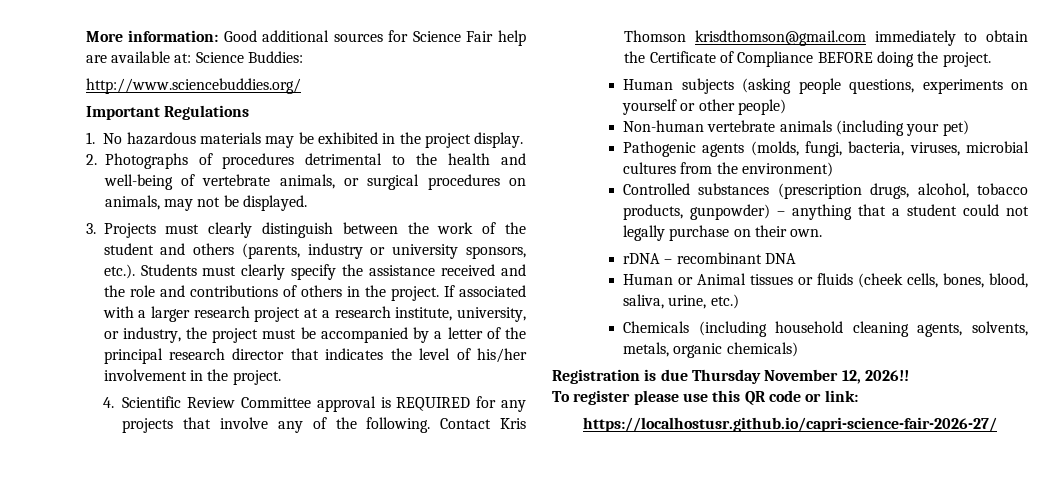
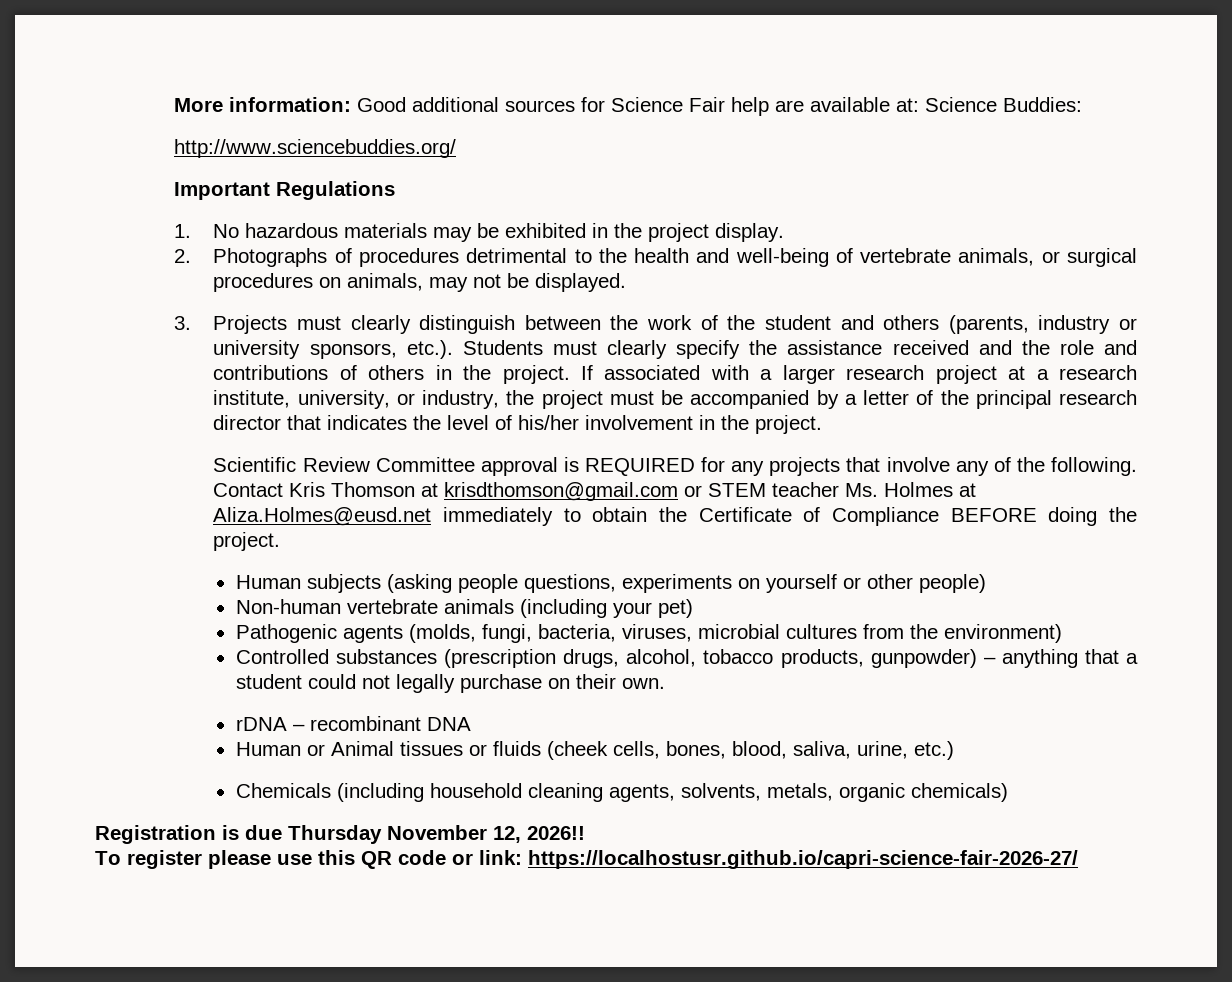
[103,397,115,408] 4. -> (823, 424) none
[695,30,867,46] krisdthomson@gmail.com -> [421,482,977,501] [213,507,432,526] at krisdthomson@gmail.com or STEM teacher Ms. Holmes at Aliza.Holmes@eusd.net
(858, 396) // -> (522, 857) none

